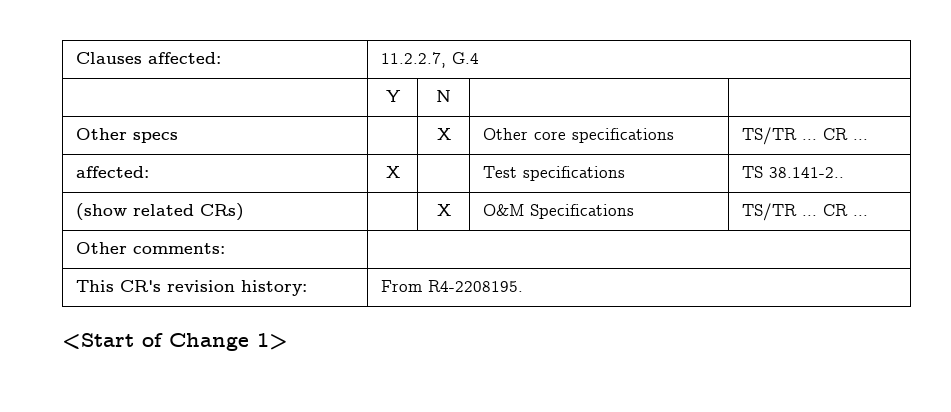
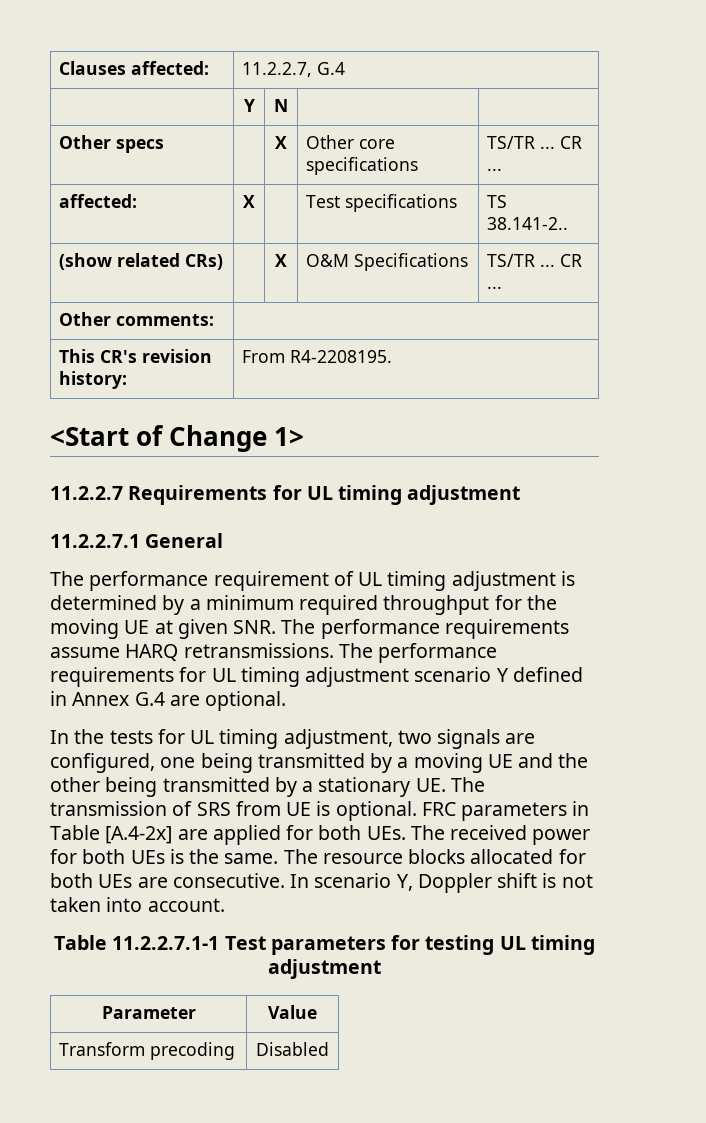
(288, 341) none -> [50,485,521,505] [50,533,224,548] [50,571,575,591] [50,595,557,615] [50,619,569,639] [50,643,498,663] [50,667,583,687] [50,691,287,711] [50,729,536,749] [50,753,589,773] [50,777,485,797] [50,801,590,821] [50,825,591,845] [50,849,586,864] [50,873,593,893] [50,897,225,912] [54,935,595,955] [268,959,381,979] [101,1006,196,1019] [268,1005,317,1019] [59,1042,236,1060] [256,1042,329,1056] // 11.2.2.7 Requirements for UL timing adjustment // 11.2.2.7.1 General // The performance requirement of UL timing adjustment is determined by a minimum required throughput for the moving UE at given SNR. The performance requirements assume HARQ retransmissions. The performance requirements for UL timing adjustment scenario Y defined in Annex G.4 are optional. // In the tests for UL timing adjustment, two signals are configured, one being transmitted by a moving UE and the other being transmitted by a stationary UE. The transmission of SRS from UE is optional. FRC parameters in Table [A.4-2x] are applied for both UEs. The received power for both UEs is the same. The resource blocks allocated for both UEs are consecutive. In scenario Y, Doppler shift is not taken into account. // Table 11.2.2.7.1-1 Test parameters for testing UL timing adjustment // Parameter | Value // Transform precoding | Disabled

